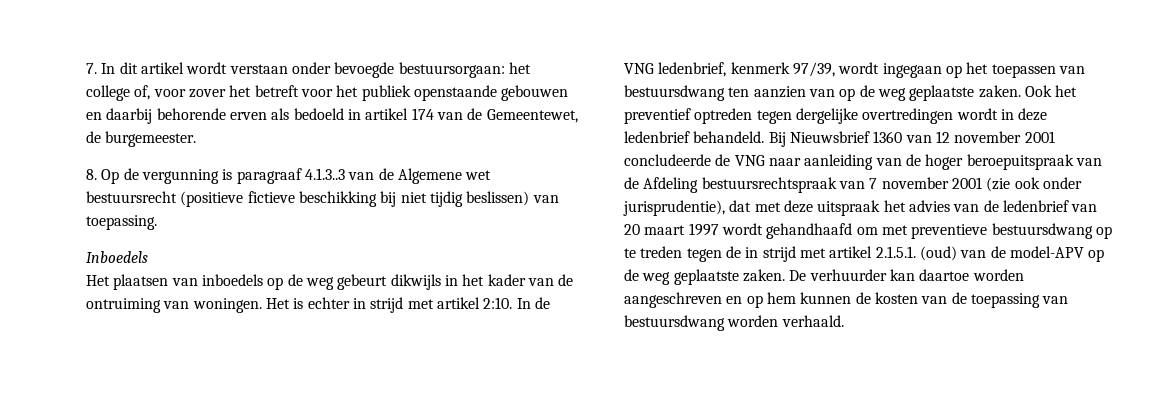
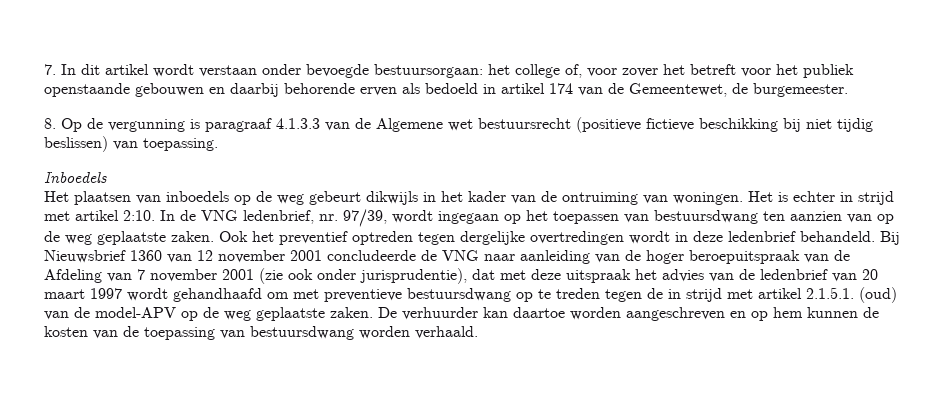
[304,168,345,180] 4.1.3..3 -> [276,118,320,129] 4.1.3.3
[730,62,790,74] kenmerk -> [319,214,338,221] nr.
[701,177,837,193] bestuursrechtspraak -> (102, 276) none

